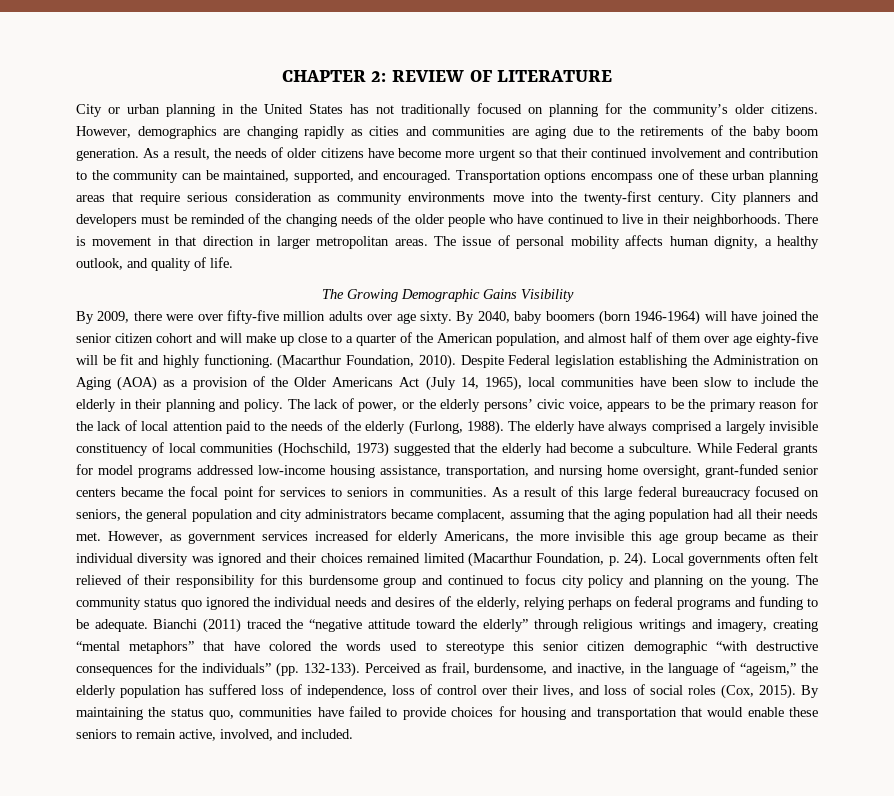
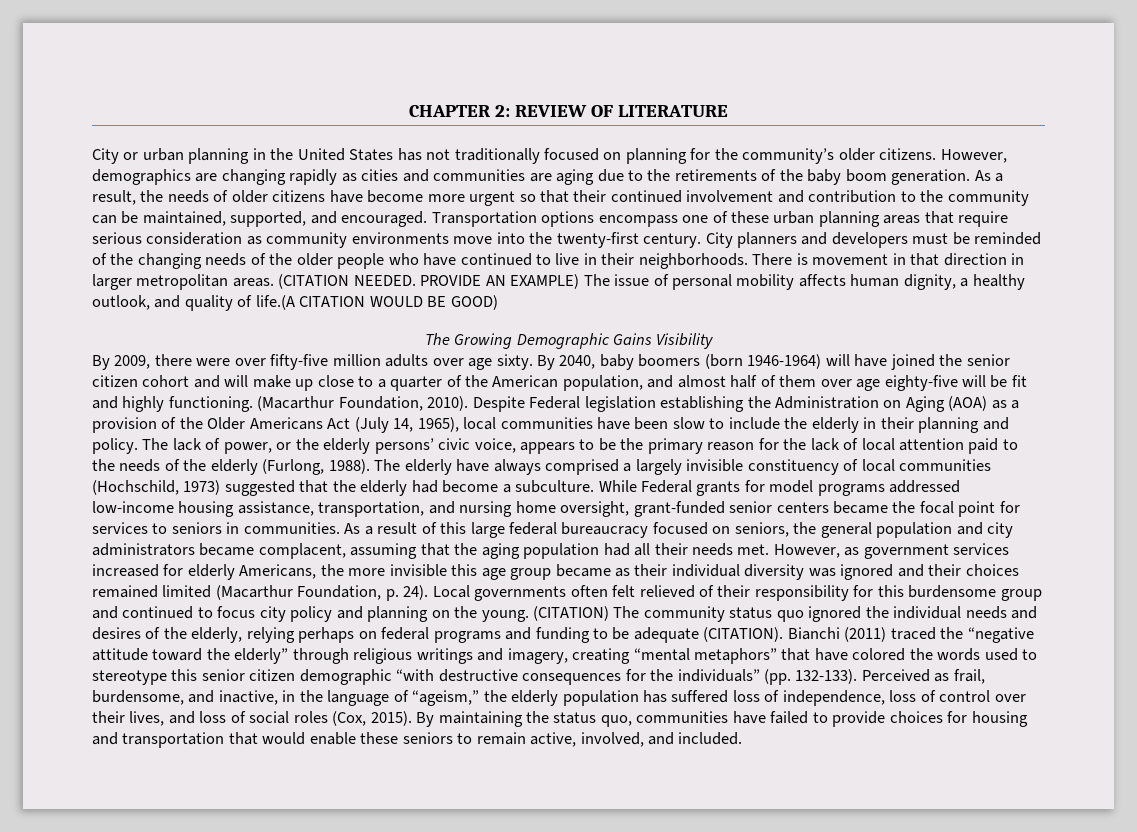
(428, 242) none -> [278,274,580,289] (CITATION NEEDED. PROVIDE AN EXAMPLE)
[210,257,233,268] life. -> [255,295,498,310] life.(A CITATION WOULD BE GOOD)
(791, 582) none -> [533,606,610,621] (CITATION)
[94,619,148,632] adequate. -> [633,627,784,643] adequate (CITATION).

